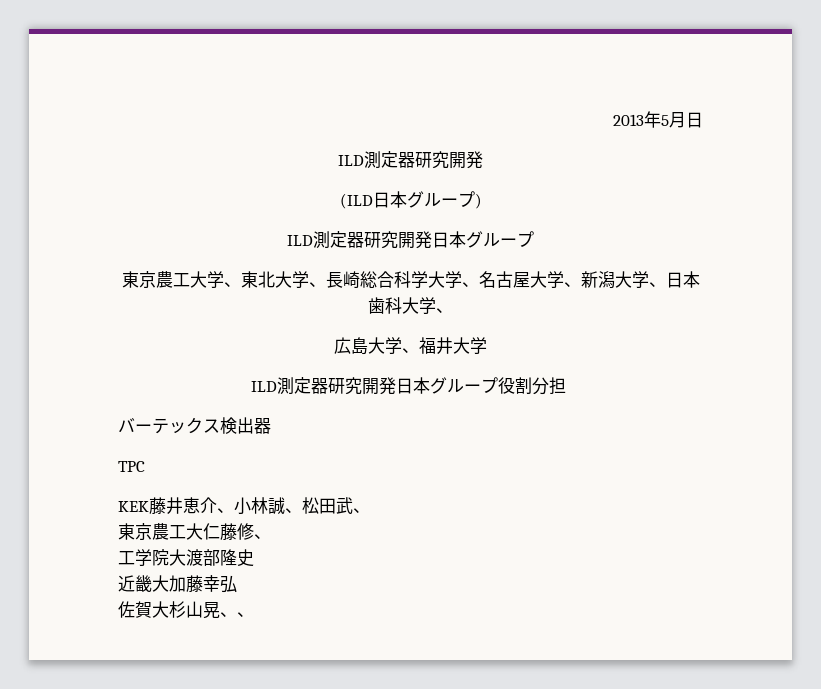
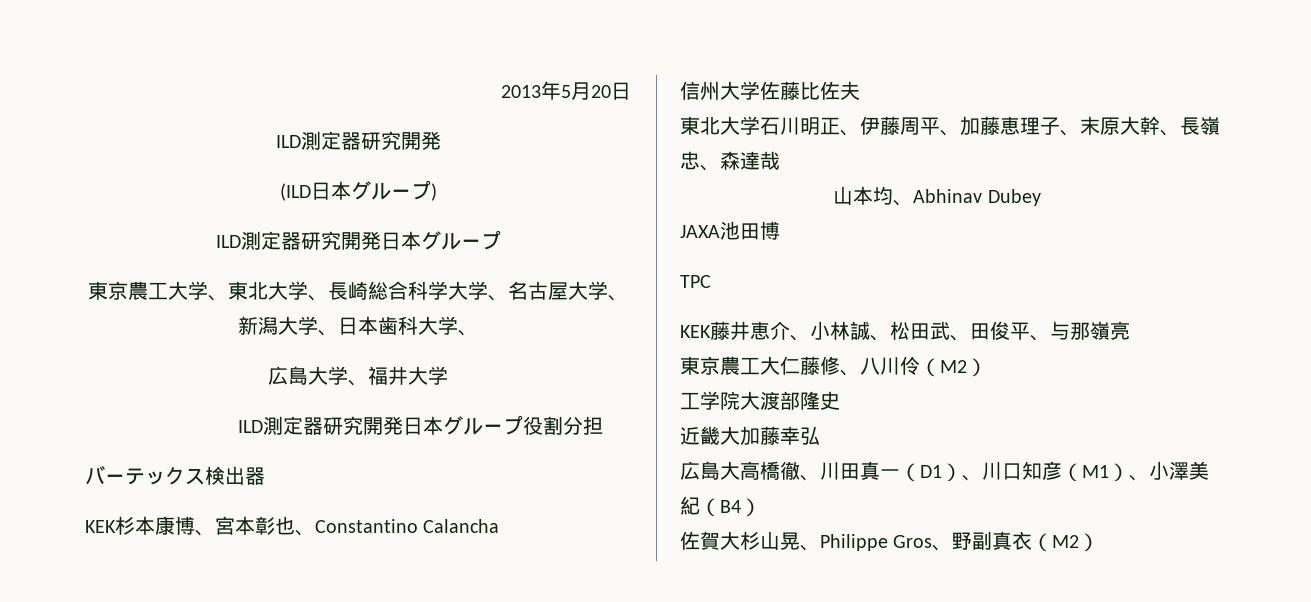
(686, 120) none -> [591,85,611,98] 20
(271, 426) none -> [85,516,500,536] [680,81,860,101] [680,116,1220,136] [680,151,780,171] [833,186,1041,206] [680,221,780,240] // KEK杉本康博、宮本彰也、Constantino Calancha // 信州大学佐藤比佐夫 // 東北大学石川明正、伊藤周平、加藤恵理子、末原大幹、長嶺忠、森達哉 // 山本均、Abhinav Dubey // JAXA池田博
(370, 510) none -> [970,321,1130,341] 田俊平、与那嶺亮
(271, 536) none -> [860,356,987,377] 八川伶（M2）
[118,601,254,619] 佐賀大杉山晃、、 -> [680,461,1209,482] [680,496,761,517] [680,531,1100,552] 広島大高橋徹、川田真一（D1）、川口知彦（M1）、小澤美紀（B4） // 佐賀大杉山晃、Philippe Gros、野副真衣（M2）

